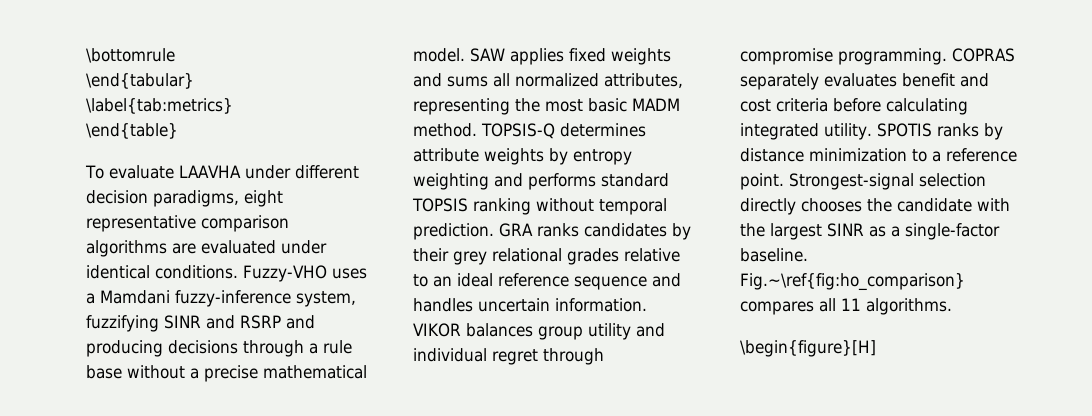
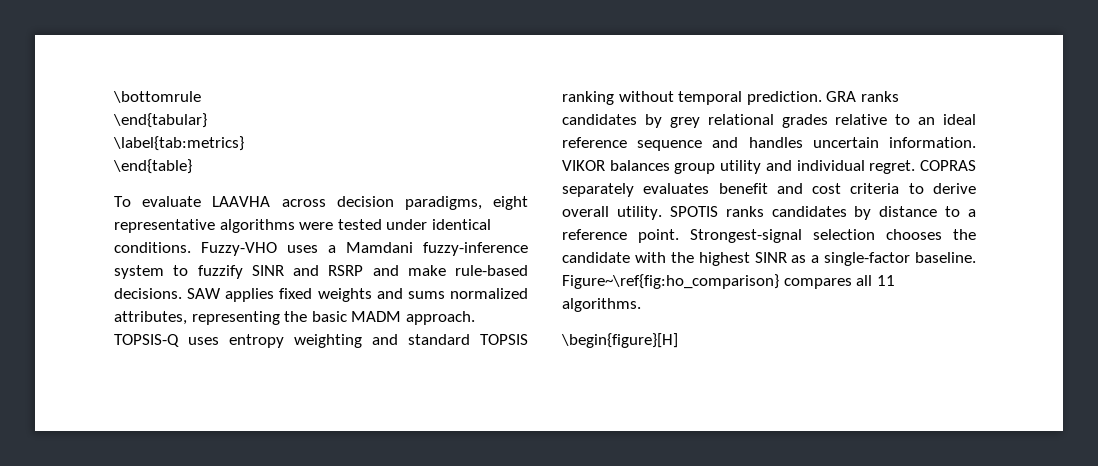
[244,165,359,179] under different -> [281,199,326,207] across
[201,215,289,232] [86,240,276,257] comparison algorithms are evaluated -> [219,219,382,233] algorithms were tested
[296,291,356,307] [86,315,159,332] system, fuzzifying -> [114,265,243,279] system to fuzzify
[86,340,352,357] [86,365,367,382] [413,48,465,62] producing decisions through a rule base without a precise mathematical model. -> [407,265,528,276] [114,288,182,299] make rule-based decisions.
[493,73,510,87] all -> (445, 295) none
[545,99,583,112] most -> (308, 316) none
[413,123,646,139] [413,148,568,165] method. TOPSIS-Q determines attribute weights by -> [405,311,475,325] [114,334,219,347] approach. TOPSIS-Q uses
[528,173,596,190] performs -> (398, 339) none
[413,248,449,262] their -> (662, 121) none
[492,348,604,365] [740,48,947,65] regret through compromise programming. -> [869,160,916,174] regret.
[833,98,968,115] [740,123,819,140] before calculating integrated -> [908,183,976,194] [562,206,609,217] to derive overall
(979, 130) none -> [771,206,847,217] candidates
[809,148,907,162] minimization -> (938, 211) none
[740,198,796,215] directly -> (875, 234) none
[770,223,822,240] largest -> [698,252,750,266] highest
[740,273,965,291] Fig.~\ref{fig:ho_comparison} -> [562,274,779,289] Figure~\ref{fig:ho_comparison}

